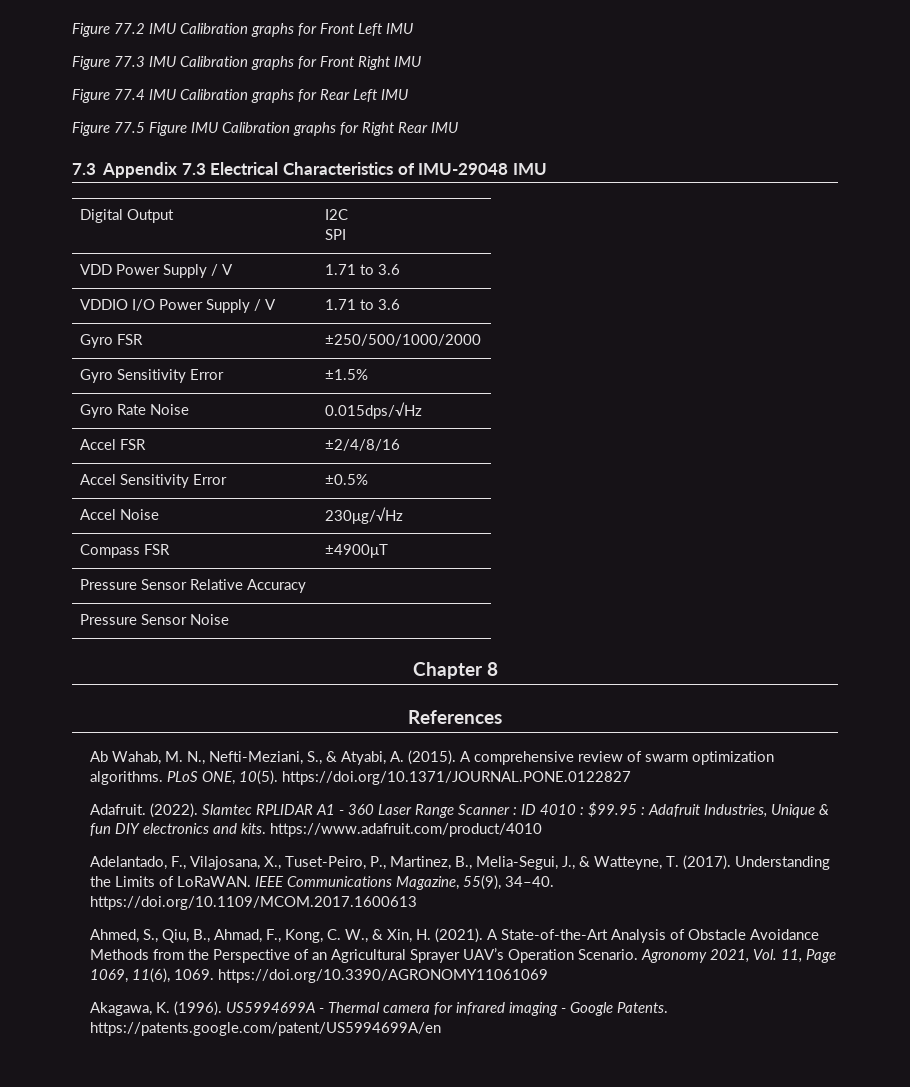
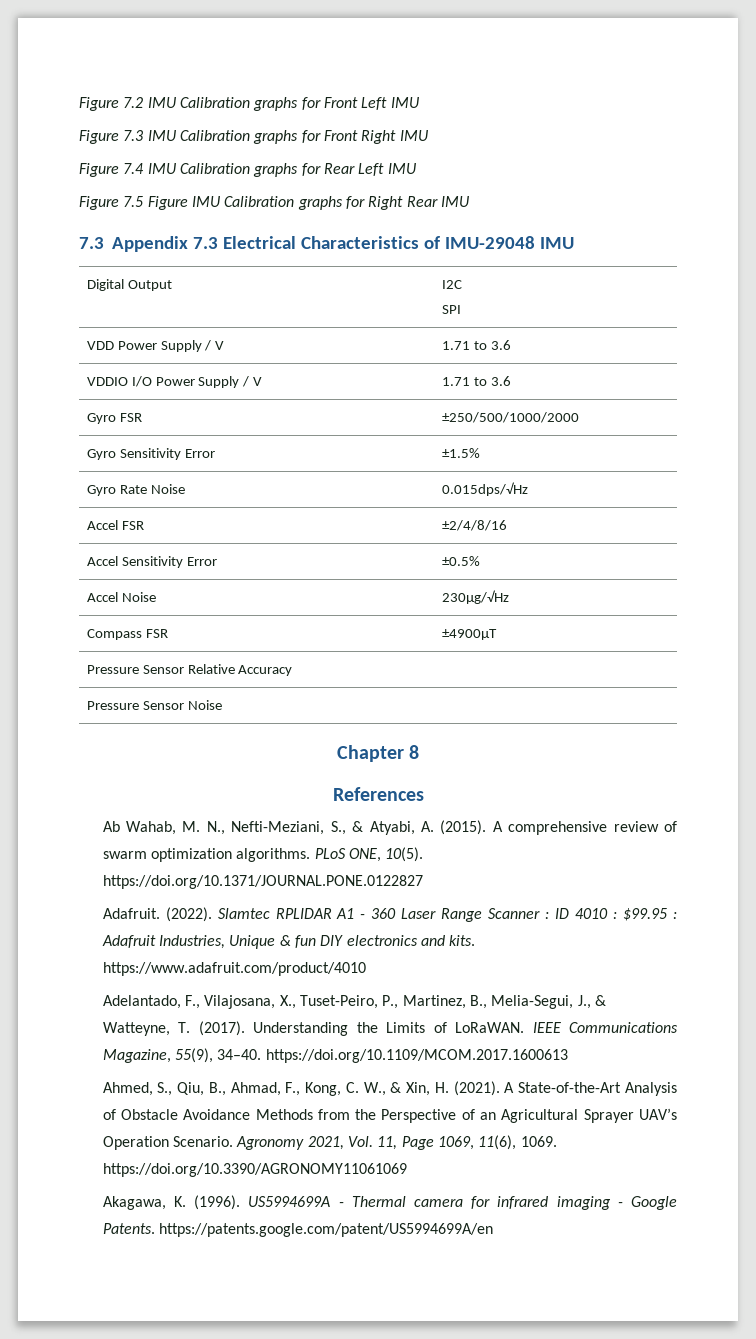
[72,23,145,37] Figure 77.2 -> [79,97,144,111] Figure 7.2
[114,56,145,67] 77.3 -> [123,130,144,141] 7.3
[114,89,145,100] 77.4 -> [123,163,145,174] 7.4
[114,122,145,133] 77.5 -> [123,196,144,207] 7.5

